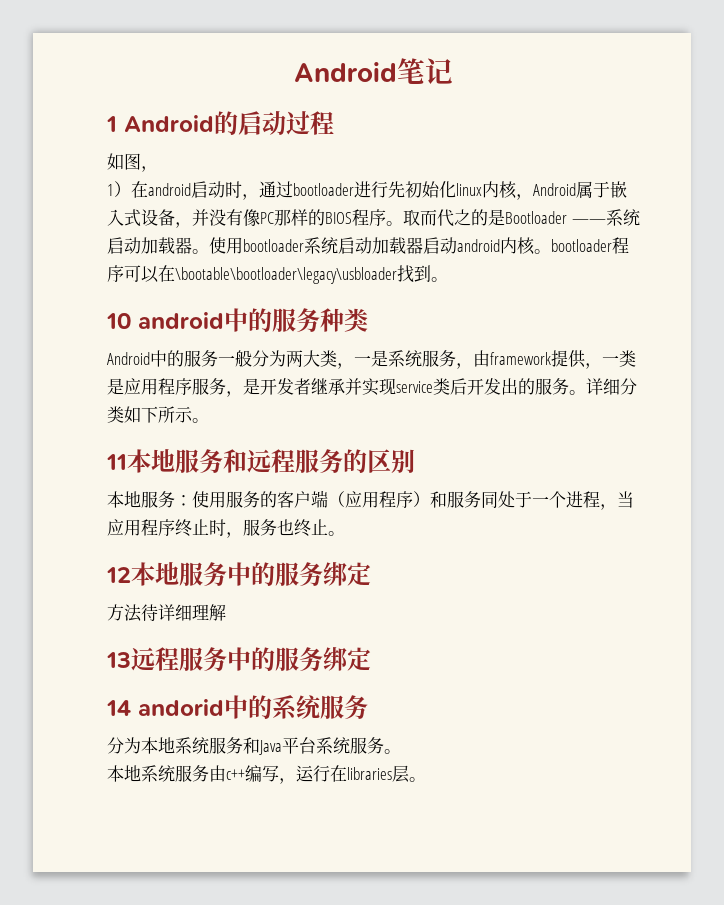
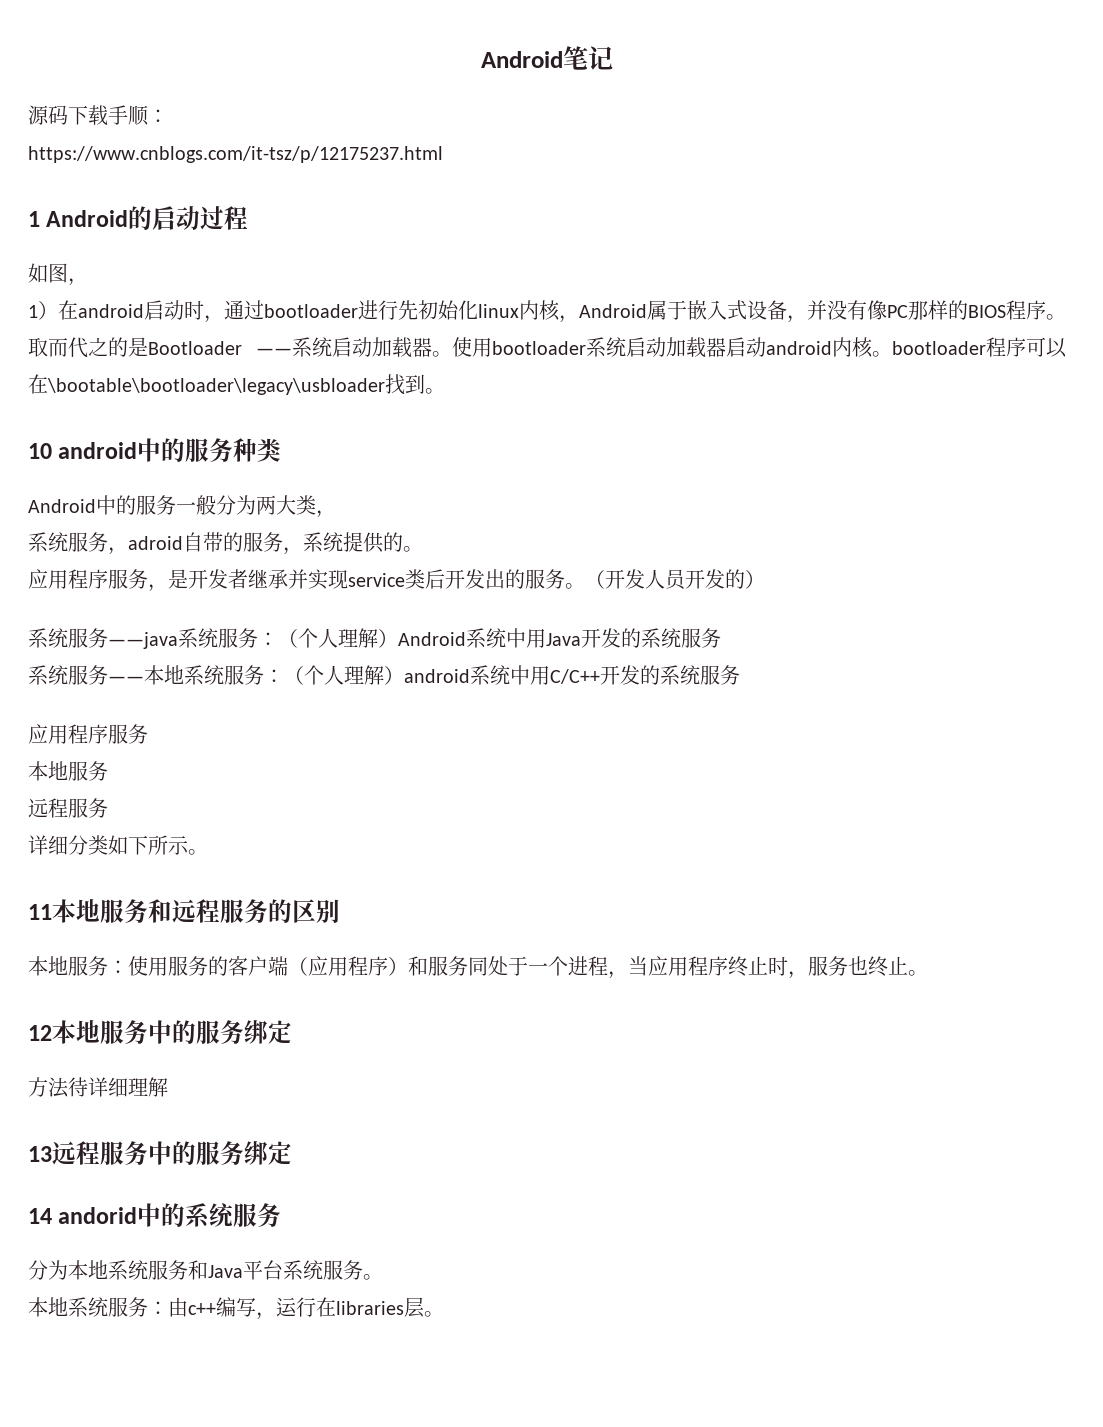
(453, 71) none -> [28,105,168,126] [28,146,443,163] // 源码下载手顺： // https://www.cnblogs.com/it-tsz/p/12175237.html
[354,350,388,367] 一是 -> (336, 514) //
[473,350,636,369] [107,378,124,395] 由framework提供，一类是 -> [128,532,423,555] adroid自带的服务，系统提供的。 //
(586, 392) none -> [585,569,765,590] [28,628,721,649] [28,665,740,685] [28,724,148,744] [28,761,108,781] [28,798,108,818] （开发人员开发的） // 系统服务——java系统服务：（个人理解）Android系统中用Java开发的系统服务 // 系统服务——本地系统服务：（个人理解）android系统中用C/C++开发的系统服务 // 应用程序服务 // 本地服务 // 远程服务 //
(209, 773) none -> [148,1301,168,1315] ：

